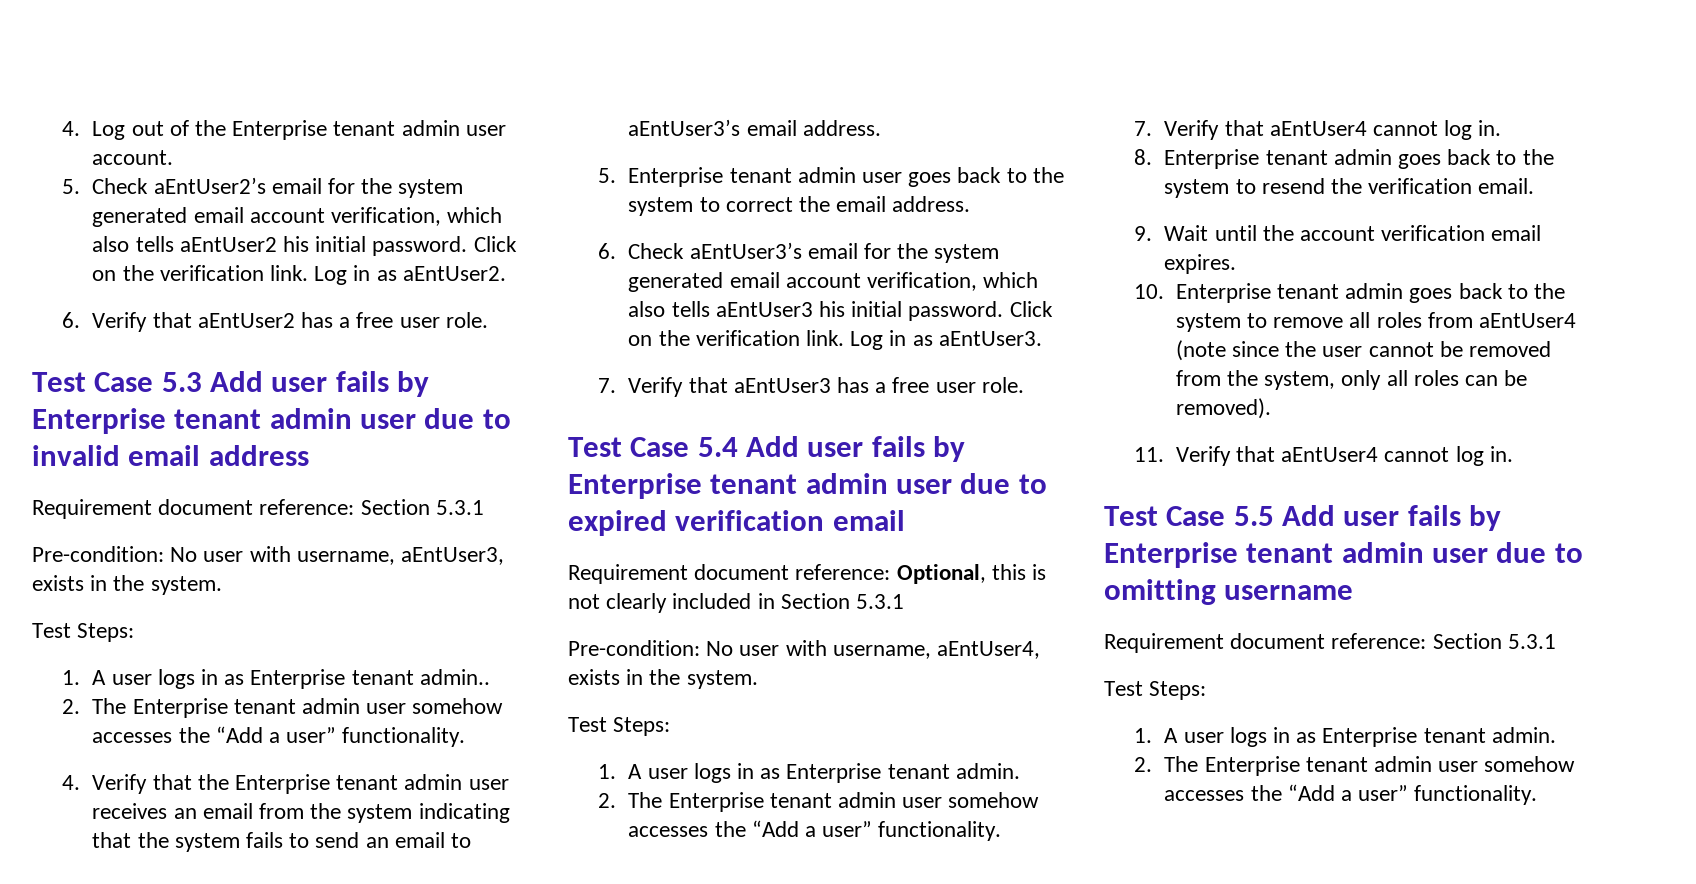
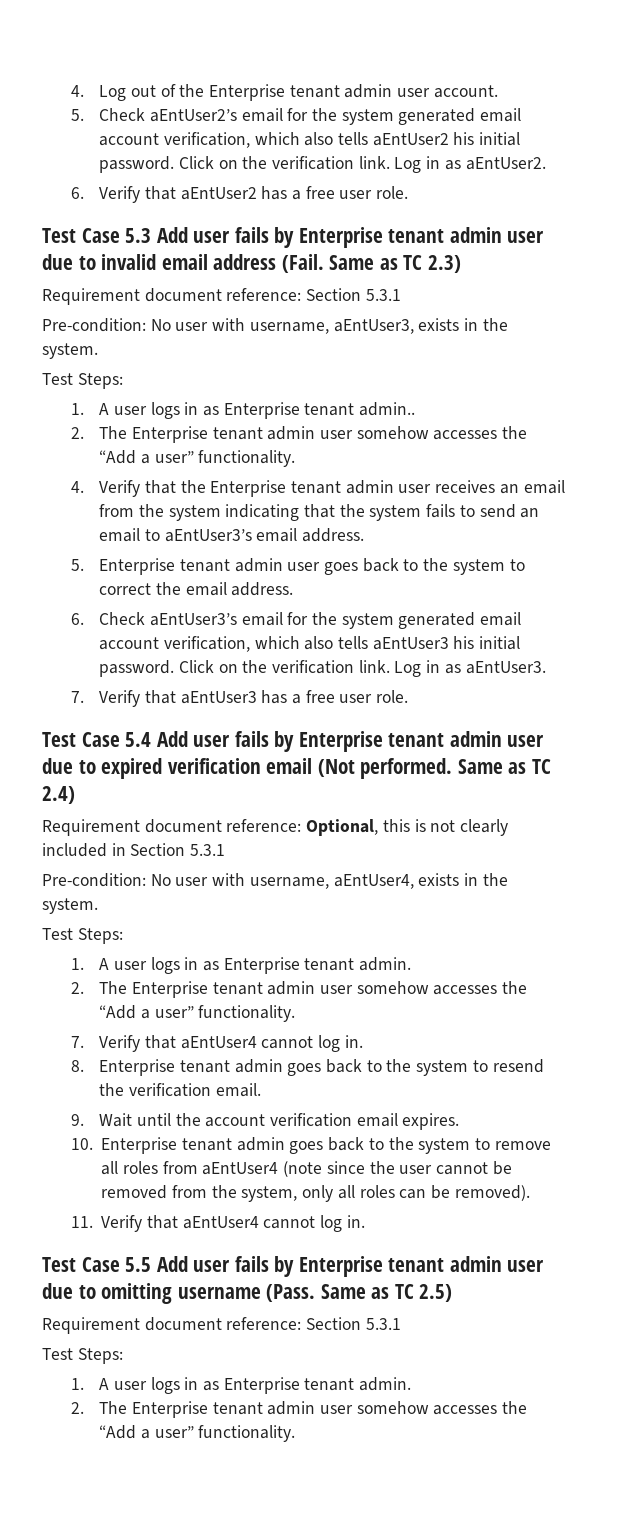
(309, 455) none -> [281,254,461,273] (Fail. Same as TC 2.3)
(905, 520) none -> [317,758,551,779] [42,786,75,804] (Not performed. Same as TC 2.4)
(1354, 592) none -> [266,1284,453,1302] (Pass. Same as TC 2.5)

